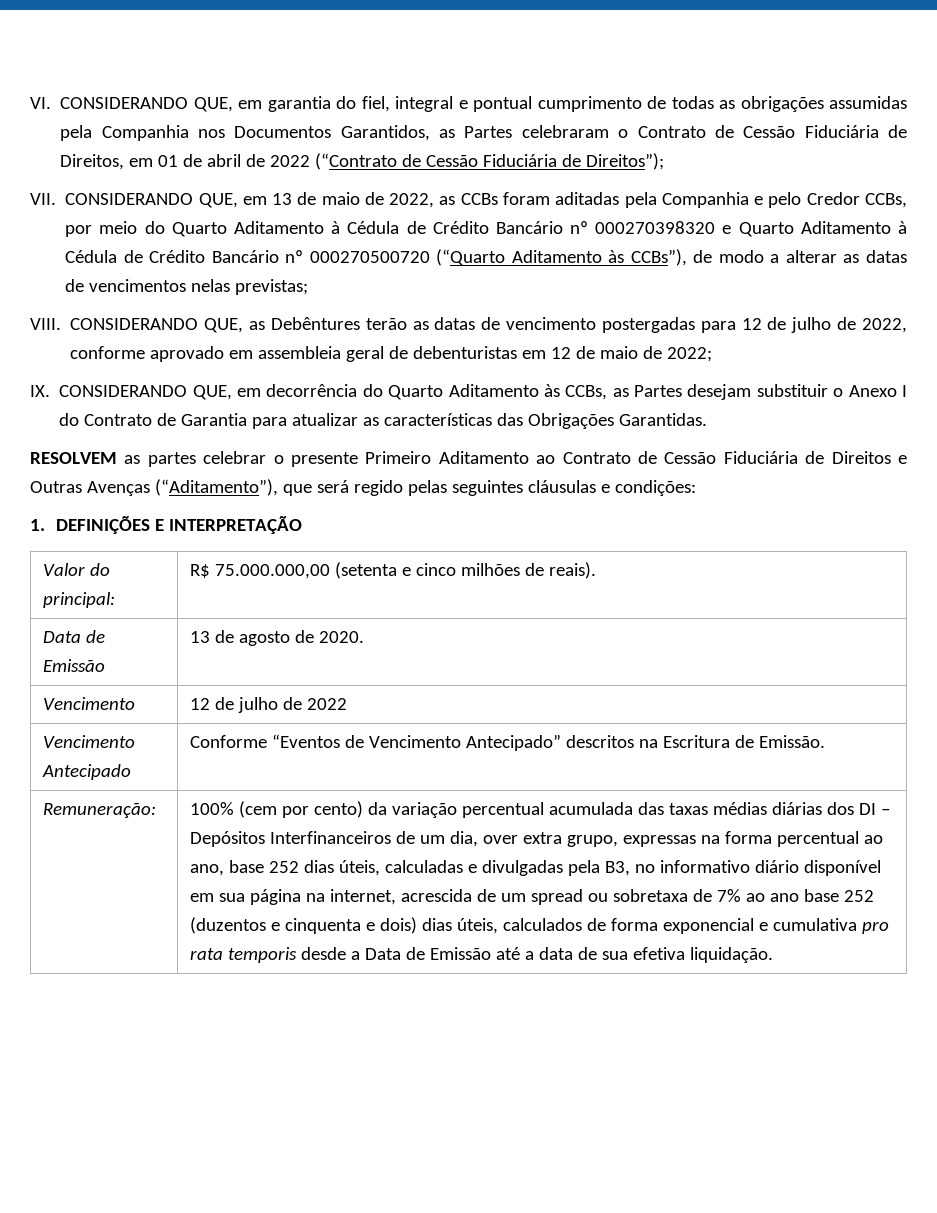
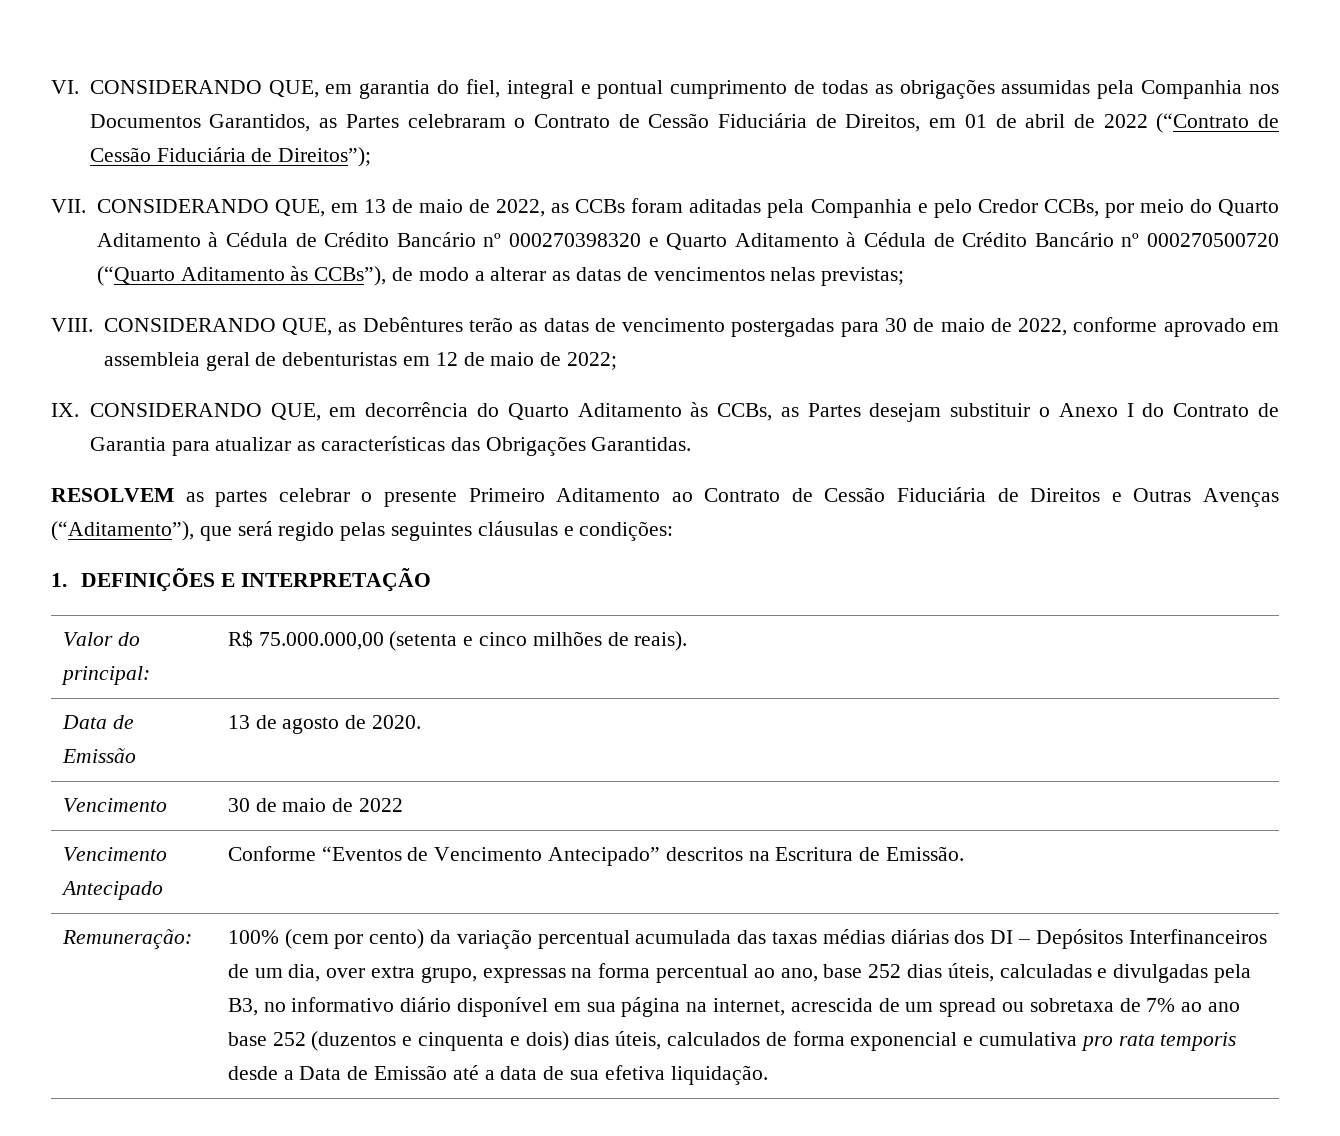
[741,317,832,333] 12 de julho -> [884,318,985,332] 30 de maio
[190,697,279,713] 12 de julho -> [227,798,327,812] 30 de maio

